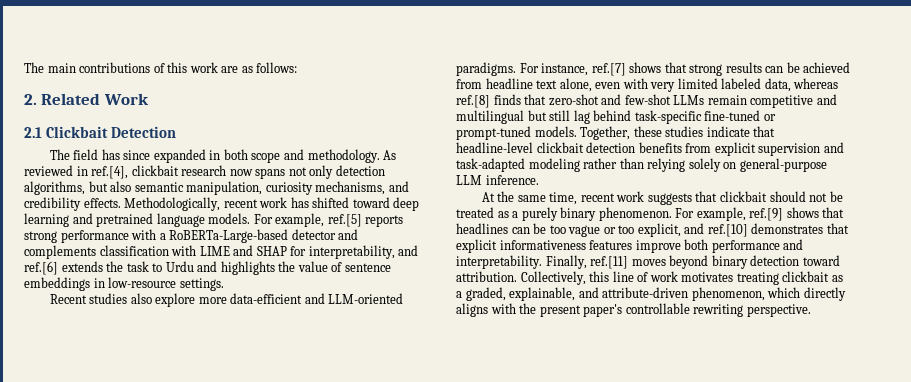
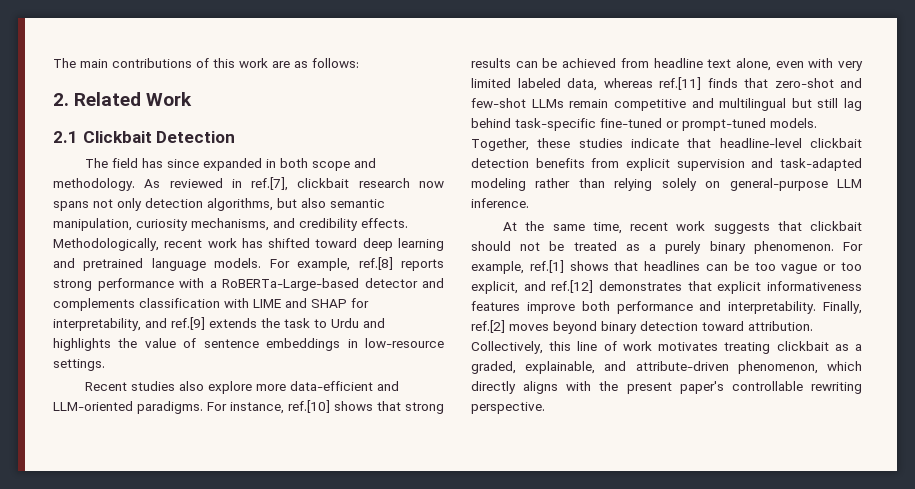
[91,166,129,179] ref.[4], -> [251,177,289,191] ref.[7],
[327,214,362,227] ref.[5] -> [358,257,393,270] ref.[8]
[24,261,58,275] ref.[6] -> [171,317,205,330] ref.[9]
[591,63,626,76] ref.[7] -> [288,400,330,413] ref.[10]
[456,95,490,108] ref.[8] -> [659,77,701,90] ref.[11]
[749,208,784,221] ref.[9] -> [529,260,564,273] ref.[1]
[707,224,748,237] ref.[10] -> [551,280,594,293] ref.[12]
[590,256,629,269] ref.[11] -> [471,320,505,333] ref.[2]

